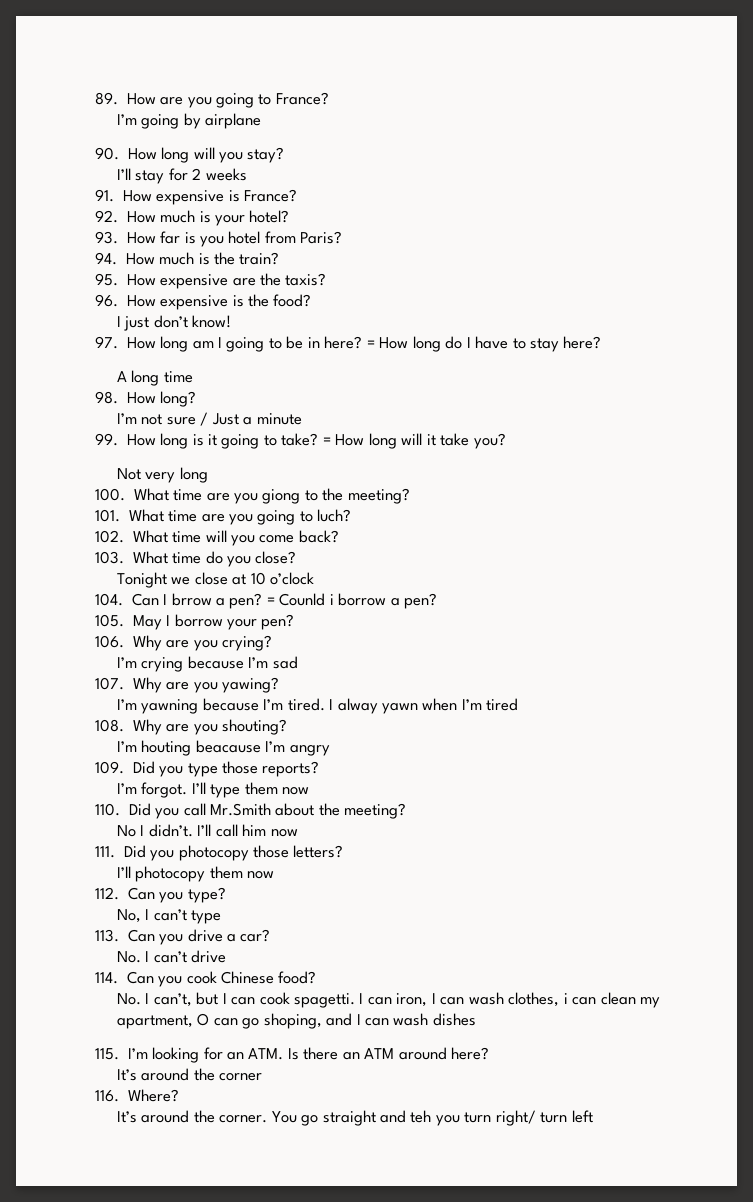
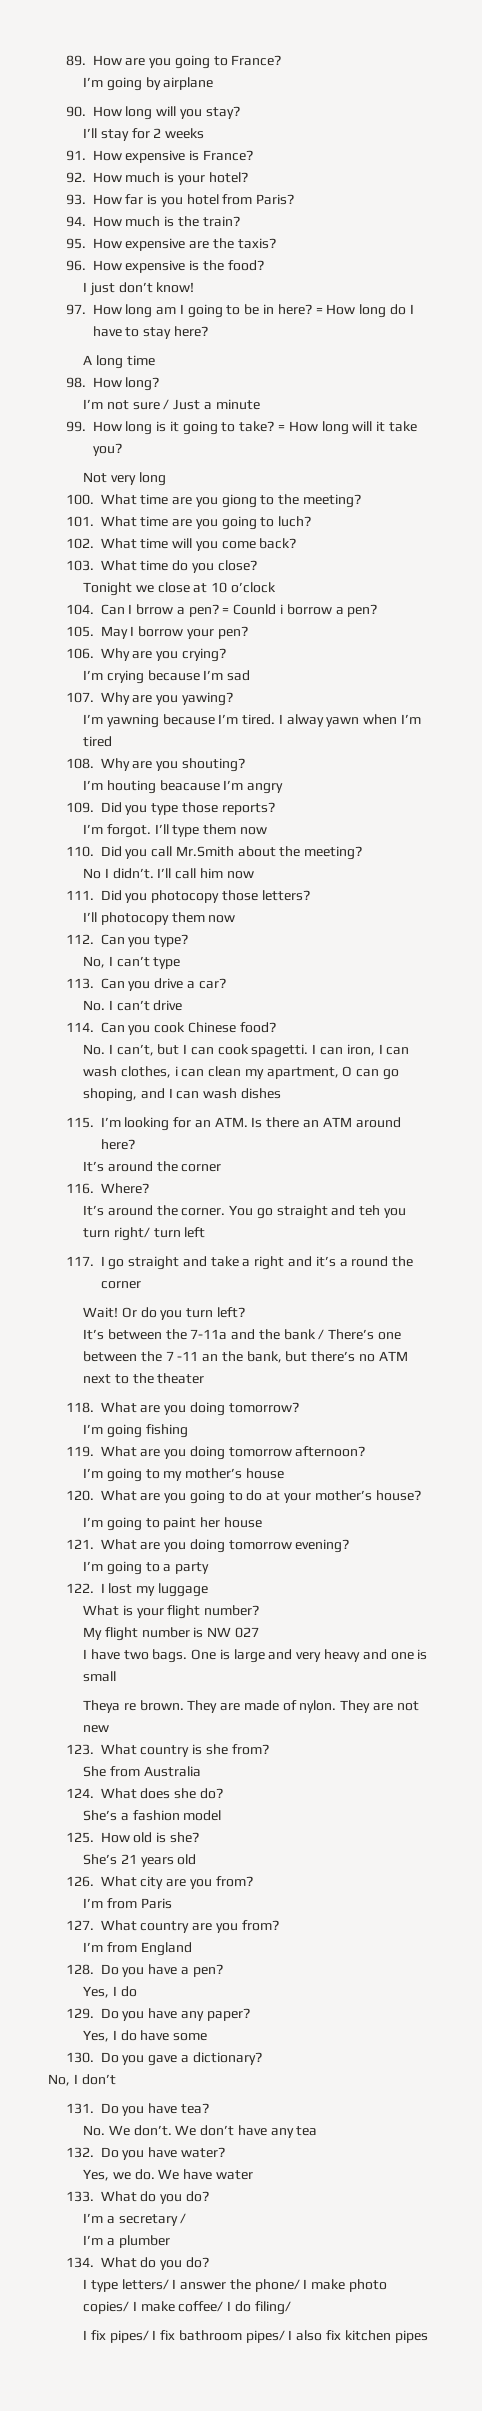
(593, 1116) none -> [65,1256,414,1270] [100,1281,141,1289] [83,1307,245,1320] [83,1329,402,1340] [83,1351,408,1363] [83,1373,205,1384] [65,1402,299,1416] [83,1424,188,1438] [65,1446,366,1460] [83,1468,284,1482] [65,1490,421,1504] [83,1517,262,1531] [65,1539,350,1553] [83,1561,210,1575] [65,1583,208,1597] [83,1605,260,1619] [83,1627,259,1641] [83,1649,428,1663] [83,1671,117,1682] [83,1700,419,1713] [83,1725,110,1733] [65,1744,269,1757] [83,1766,201,1777] [65,1788,223,1799] [83,1810,222,1821] [65,1832,199,1843] [83,1854,197,1867] [65,1876,253,1889] [83,1898,172,1909] [65,1920,279,1933] [83,1942,192,1956] [65,1964,223,1977] [83,1986,137,1998] [65,2008,250,2021] [83,2030,208,2042] [65,2052,262,2066] [48,2074,116,2086] [65,2103,209,2116] [83,2125,318,2138] [65,2147,225,2160] [83,2169,253,2181] [65,2191,209,2204] [83,2213,187,2226] [83,2235,170,2248] [65,2257,209,2270] [83,2279,388,2292] [83,2301,291,2315] [83,2330,428,2343] // 117. I go straight and take a right and it’s a round the corner // Wait! Or do you turn left? // It’s between the 7-11a and the bank / There’s one between the 7 -11 an the bank, but there’s no ATM next to the theater // 118. What are you doing tomorrow? // I’m going fishing // 119. What are you doing tomorrow afternoon? // I’m going to my mother’s house // 120. What are you going to do at your mother’s house? // I’m going to paint her house // 121. What are you doing tomorrow evening? // I’m going to a party // 122. I lost my luggage // What is your flight number? // My flight number is NW 027 // I have two bags. One is large and very heavy and one is small // Theya re brown. They are made of nylon. They are not new // 123. What country is she from? // She from Australia // 124. What does she do? // She’s a fashion model // 125. How old is she? // She’s 21 years old // 126. What city are you from? // I’m from Paris // 127. What country are you from? // I’m from England // 128. Do you have a pen? // Yes, I do // 129. Do you have any paper? // Yes, I do have some // 130. Do you gave a dictionary? // No, I don’t // 131. Do you have tea? // No. We don’t. We don’t have any tea // 132. Do you have water? // Yes, we do. We have water // 133. What do you do? // I’m a secretary / // I’m a plumber // 134. What do you do? // I type letters/ I answer the phone/ I make photo copies/ I make coffee/ I do filing/ // I fix pipes/ I fix bathroom pipes/ I also fix kitchen pipes

